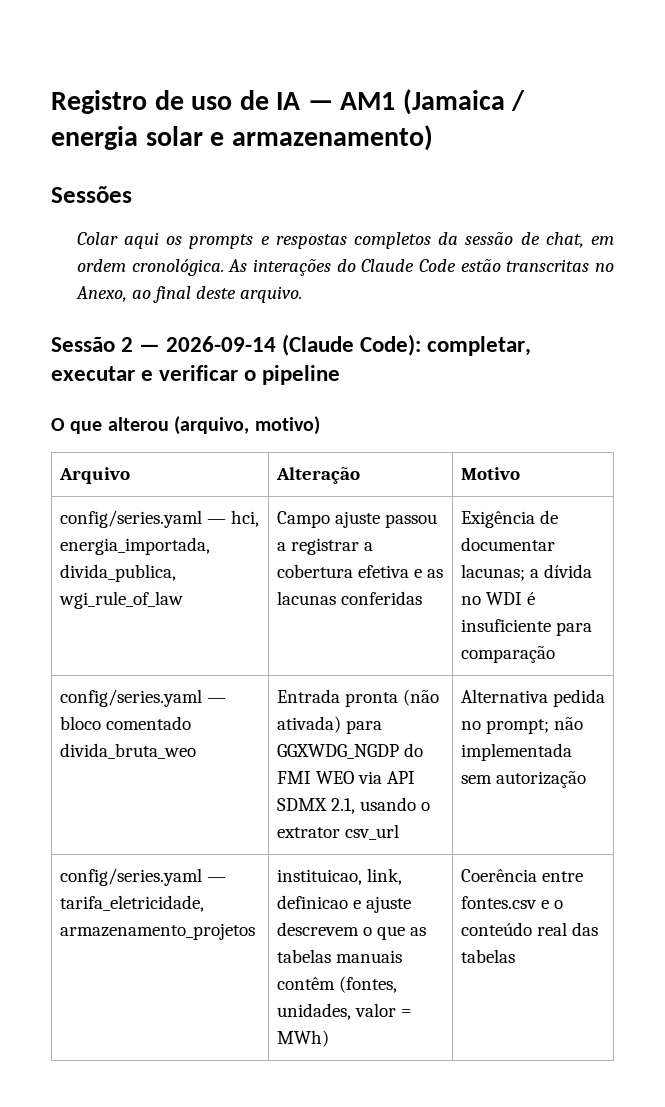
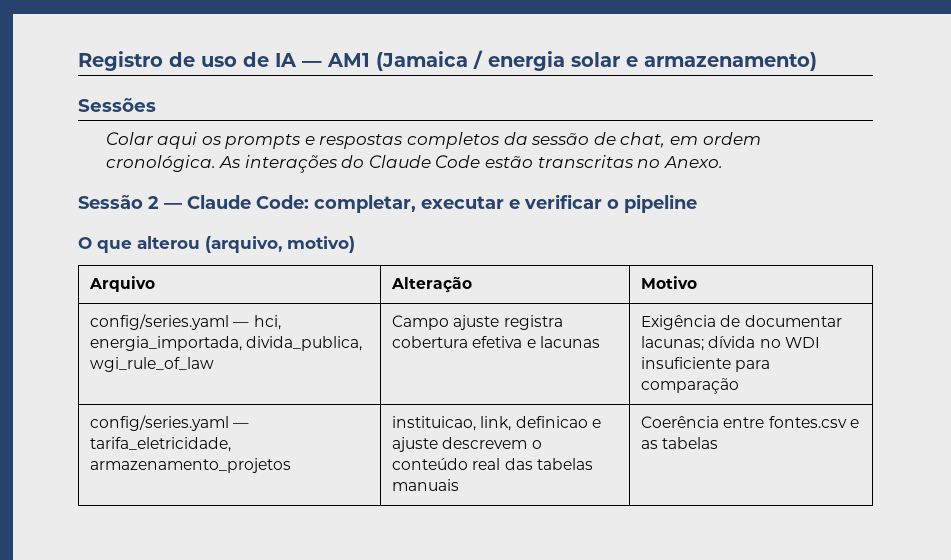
[75,286,303,303] Anexo, ao final deste arquivo. -> [663,156,723,168] Anexo.
[166,334,422,356] 2026-09-14 (Claude Code): -> [187,195,309,209] Claude Code:
[385,514,438,528] [276,538,374,555] passou a registrar a -> [503,315,563,330] registra
[427,569,444,578] as -> (536, 343) none
[340,591,422,605] conferidas -> (600, 342) none
[529,569,539,578] a -> (705, 343) none
[527,592,536,605] é -> (820, 342) none
[59,689,226,707] [59,716,191,730] [59,743,196,759] [276,689,440,707] [276,716,382,734] [276,743,423,759] [276,771,416,784] [276,797,431,814] [276,824,399,840] [460,689,605,707] [460,717,584,734] [460,743,572,761] [460,771,586,788] // config/series.yaml — bloco comentado divida_bruta_weo | Entrada pronta (não ativada) para GGXWDG_NGDP do FMI WEO via API SDMX 2.1, usando o extrator csv_url | Alternativa pedida no prompt; não implementada sem autorização -> (740, 386) none
[377,926,427,940] que as -> [392,458,533,470] conteúdo real das
[276,976,397,993] [276,1003,413,1020] [276,1030,329,1047] contêm (fontes, unidades, valor = MWh) -> (460, 485) none
[554,900,564,909] [460,922,599,936] o conteúdo real das -> [641,440,659,449] as

